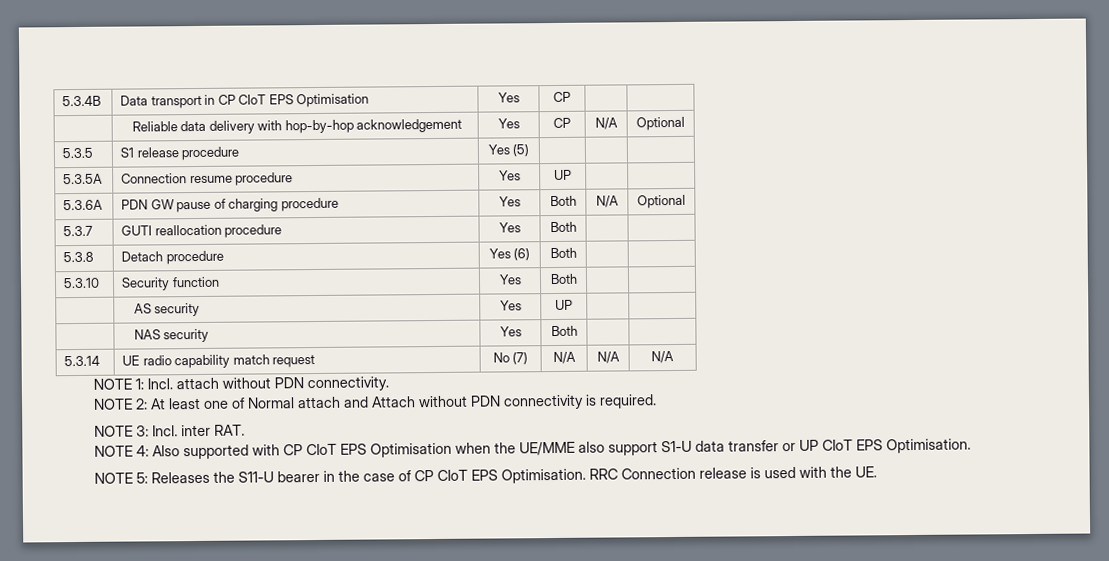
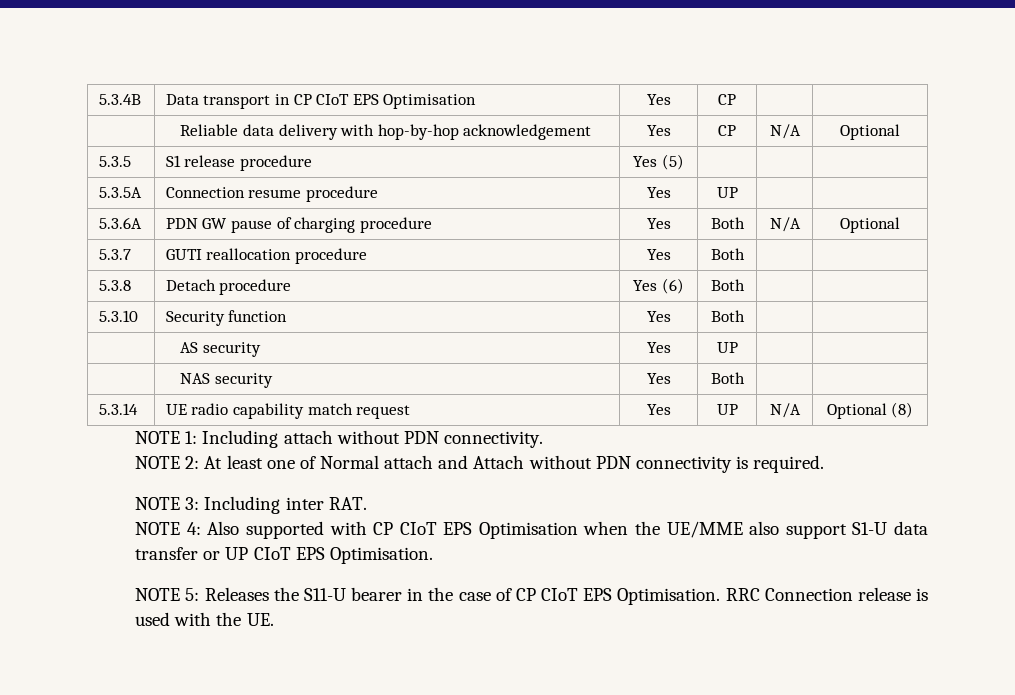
[492,352,529,365] [552,351,576,365] [596,351,620,364] [651,351,674,364] No (7) | N/A | N/A | N/A -> [646,404,671,415] [716,404,738,415] [769,403,801,418] [826,402,914,419] Yes | UP | N/A | Optional (8)
[146,378,173,390] Incl. -> [202,430,279,448] Including
[151,425,178,437] Incl. -> [204,496,281,514] Including

